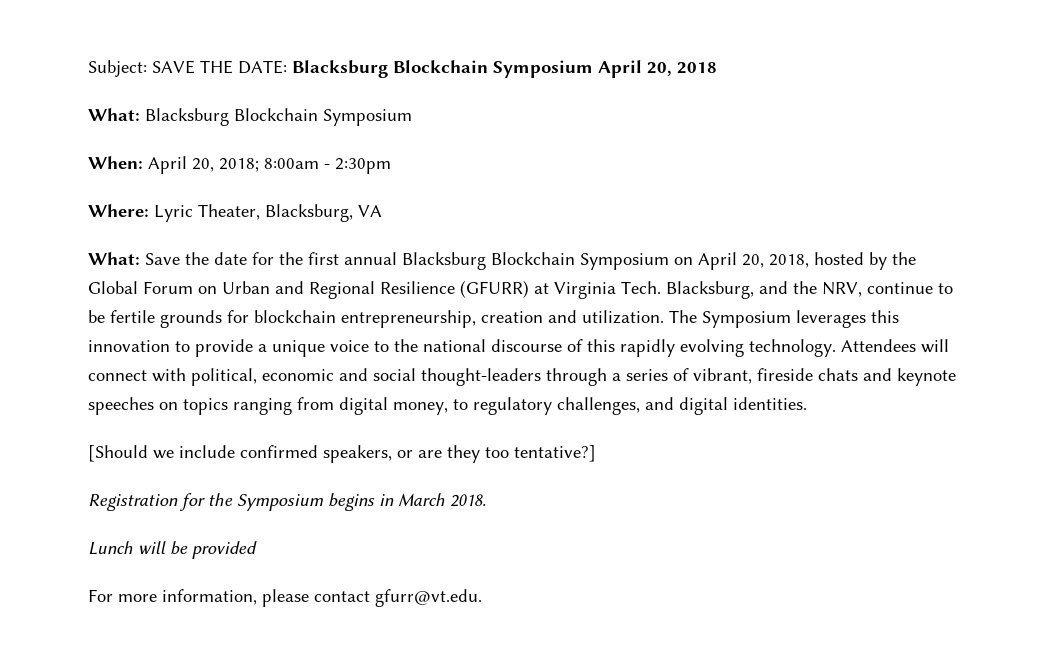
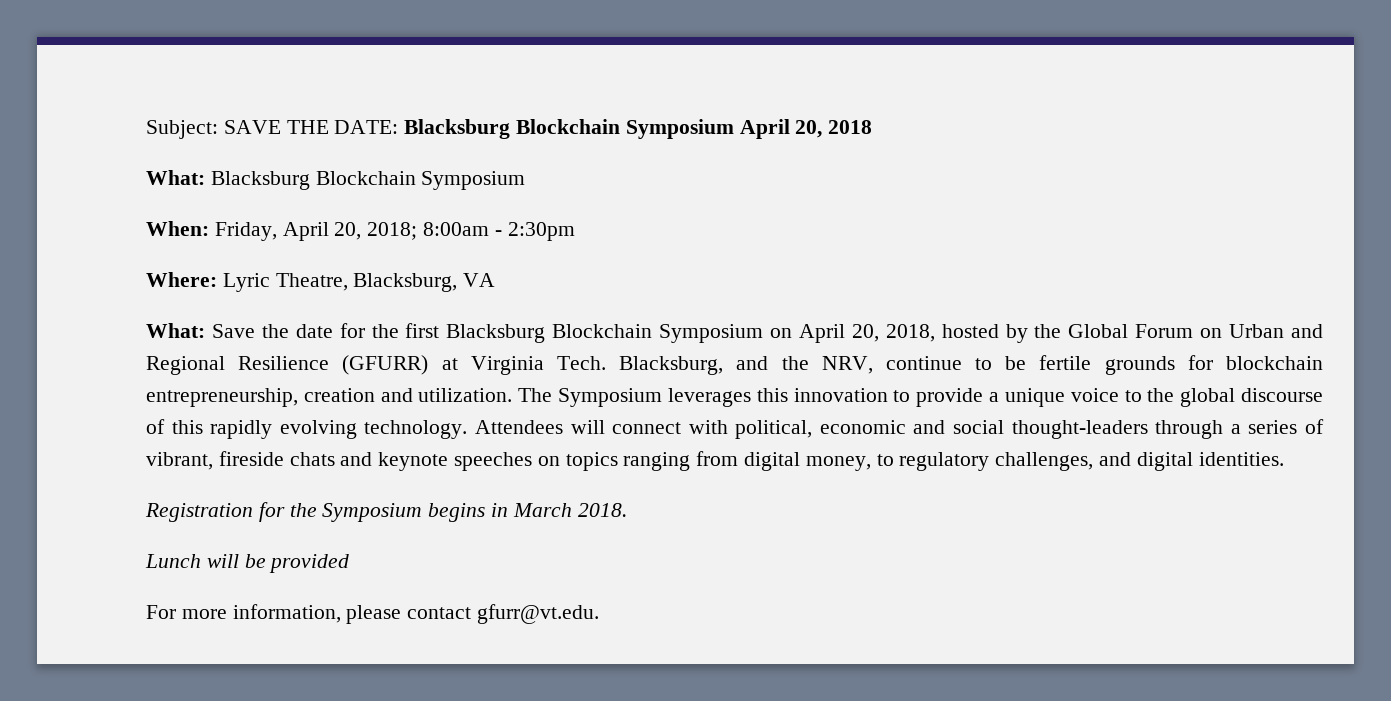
(143, 162) none -> [214,222,277,241] Friday,
[198,204,260,220] Theater, -> [275,273,348,291] Theatre,
[344,252,397,265] annual -> (440, 330) none
[423,339,486,352] national -> [1180,388,1236,407] global
[88,445,596,463] // [Should we include confirmed speakers, or are they too tentative?] -> (1284, 459) none

